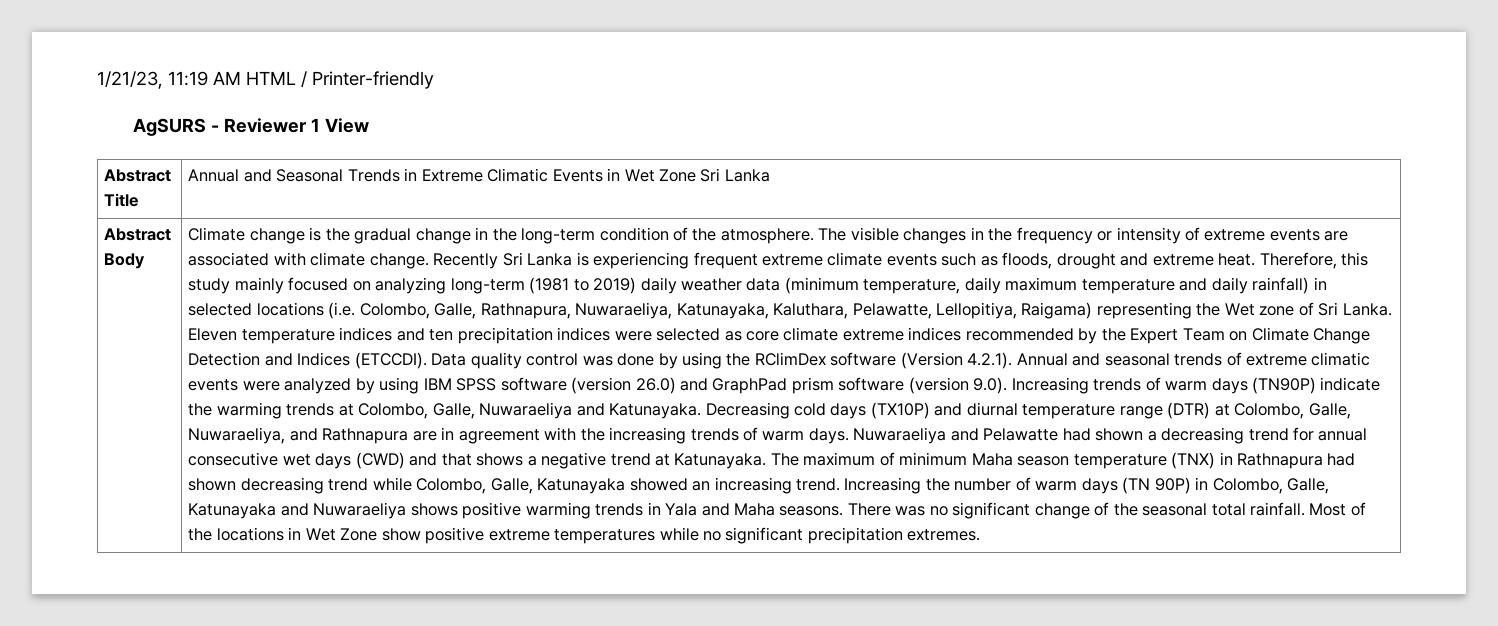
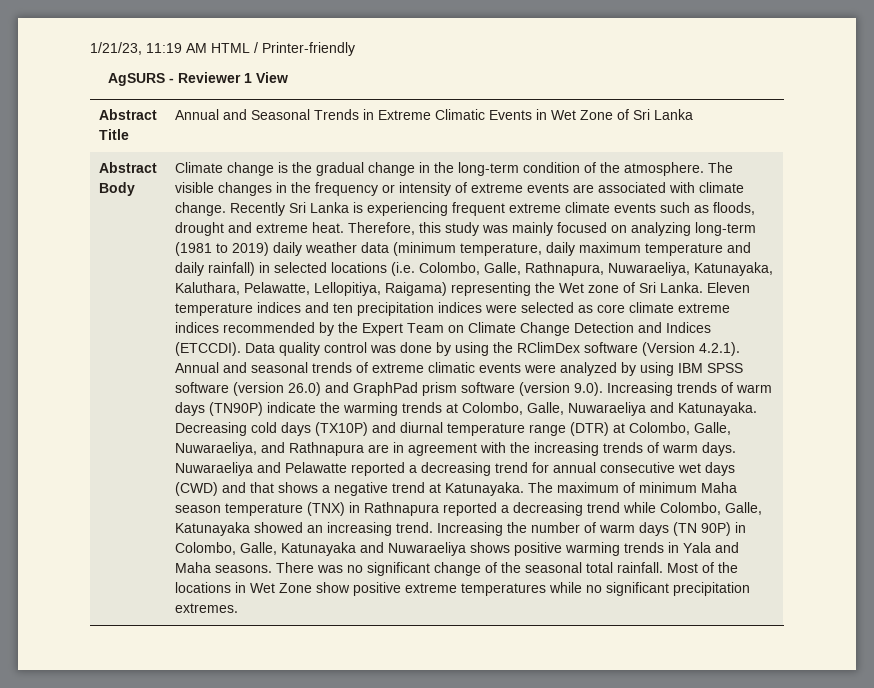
(696, 175) none -> [616,109,629,120] of
(231, 286) none -> [481,225,508,233] was
[1062,428,1144,441] had shown -> [350,462,405,476] reported
[1327,453,1356,466] [188,478,237,491] had shown -> [442,502,509,516] reported a

